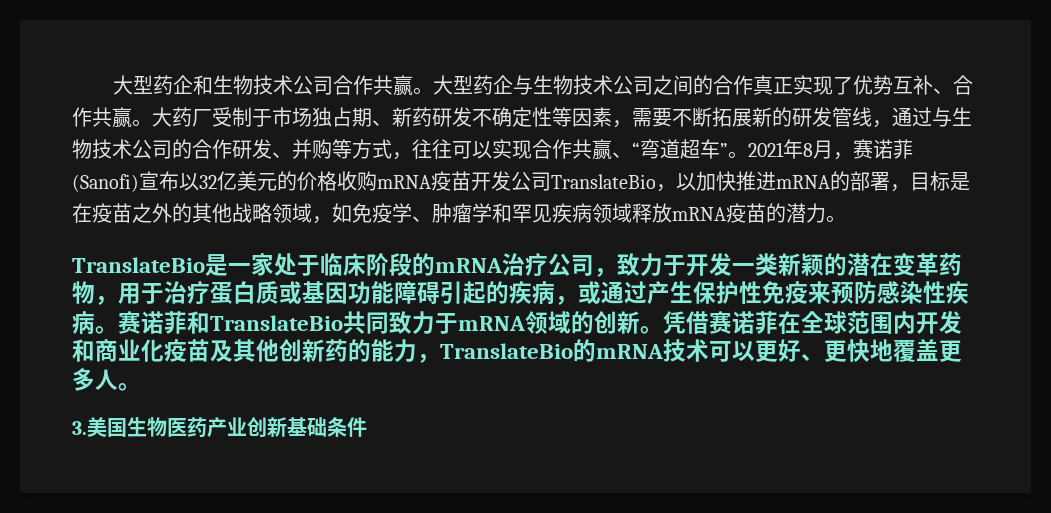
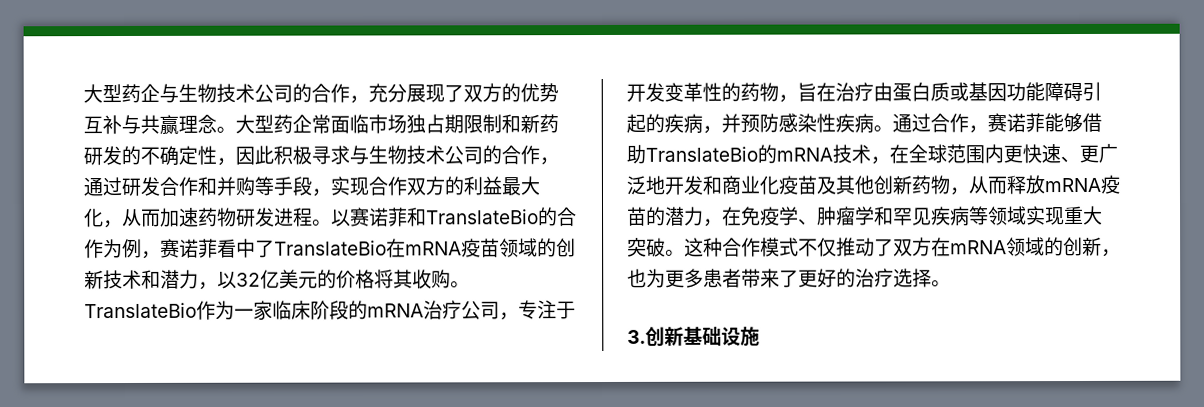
[112,75,973,96] [72,107,272,128] 大型药企和生物技术公司合作共赢。大型药企与生物技术公司之间的合作真正实现了优势互补、合作共赢。大药厂受制于 -> [83,83,559,104] [83,114,369,135] 大型药企与生物技术公司的合作，充分展现了双方的优势互补与共赢理念。大型药企常面临
[372,120,392,126] 、 -> [463,114,521,134] 限制和
(472, 117) none -> [121,145,141,166] 的
[552,107,972,128] [72,139,913,160] [72,171,179,192] 等因素，需要不断拓展新的研发管线，通过与生物技术公司的合作研发、并购等方式，往往可以实现合作共赢、“弯道超车”。2021年8月，赛诺菲(Sanofi)宣布 -> [216,145,559,166] [83,176,540,197] [84,207,577,229] [84,238,576,259] [84,269,218,290] ，因此积极寻求与生物技术公司的合作，通过研发合作和并购等手段，实现合作双方的利益最大化，从而加速药物研发进程。以赛诺菲和TranslateBio的合作为例，赛诺菲看中了TranslateBio在mRNA疫苗领域的创新技术和潜力，
[337,171,970,192] [72,203,846,224] [72,253,320,276] 收购mRNA疫苗开发公司TranslateBio，以加快推进mRNA的部署，目标是在疫苗之外的其他战略领域，如免疫学、肿瘤学和罕见疾病领域释放mRNA疫苗的潜力。 // TranslateBio是一家处于 -> [374,269,470,290] [84,300,273,321] 将其收购。TranslateBio作为一家
[617,252,962,276] [72,281,210,305] 致力于开发一类新颖的潜在变革药物，用于治疗 -> [518,300,576,320] [626,82,893,103] 专注于开发变革性的药物，旨在治疗由
[578,281,969,305] [72,310,916,335] 或通过产生保护性免疫来预防感染性疾病。赛诺菲和TranslateBio共同致力于mRNA领域的创新。凭借赛诺菲在全球范围内 -> [721,112,1102,134] [626,143,1118,165] [626,175,665,195] 并预防感染性疾病。通过合作，赛诺菲能够借助TranslateBio的mRNA技术，在全球范围内更快速、更广泛地
[348,339,962,363] [72,368,141,391] [72,417,247,438] 的能力，TranslateBio的mRNA技术可以更好、更快地覆盖更多人。 // 3.美国生物医药产业 -> [930,174,1120,196] [627,205,1103,227] [627,236,1121,257] [627,268,951,288] [627,329,646,344] 物，从而释放mRNA疫苗的潜力，在免疫学、肿瘤学和罕见疾病等领域实现重大突破。这种合作模式不仅推动了双方在mRNA领域的创新，也为更多患者带来了更好的治疗选择。 // 3.
[327,417,367,437] 条件 -> [721,326,760,346] 设施

